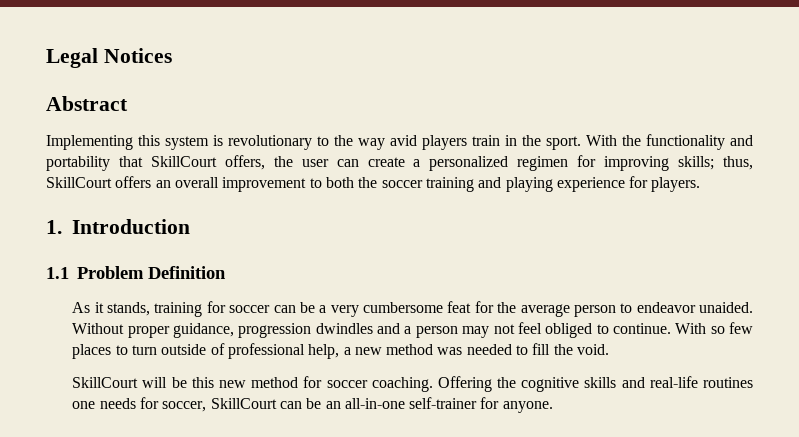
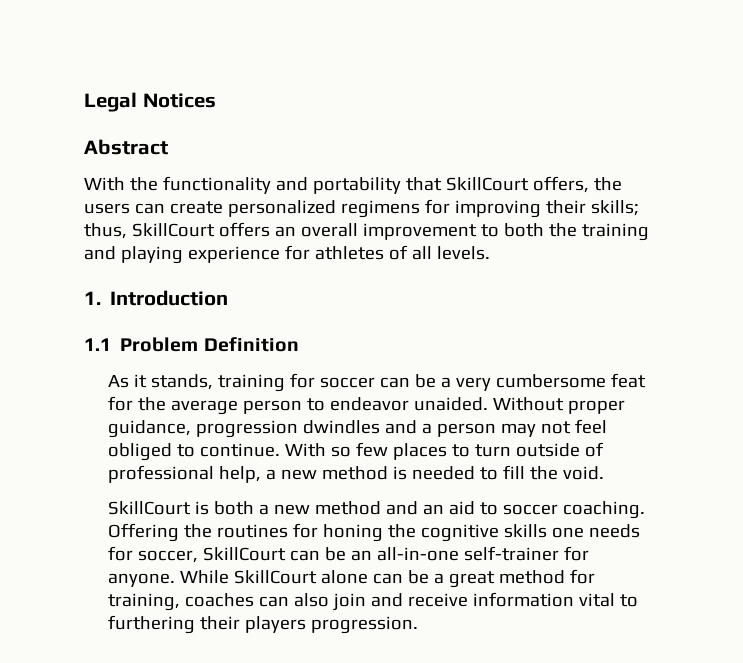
[46,135,581,150] Implementing this system is revolutionary to the way avid players train in the sport. -> (168, 147) none
[301,159,329,167] user -> [84,203,130,214] users
[413,156,569,171] a personalized regimen -> [227,200,420,218] personalized regimens
(670, 163) none -> [545,200,586,214] their
[381,180,423,188] soccer -> (577, 230) none
[651,177,701,192] players. -> [314,245,490,260] athletes of all levels.
[437,347,463,355] was -> [392,466,407,480] is
[142,376,753,392] will be this new method for soccer coaching. Offering the cognitive skills and real-life routines -> [194,501,645,519] [107,523,547,542] is both a new method and an aid to soccer coaching. Offering the routines for honing the cognitive skills
(553, 407) none -> [179,569,595,588] [107,592,638,611] [107,615,418,634] While SkillCourt alone can be a great method for training, coaches can also join and receive information vital to furthering their players progression.

